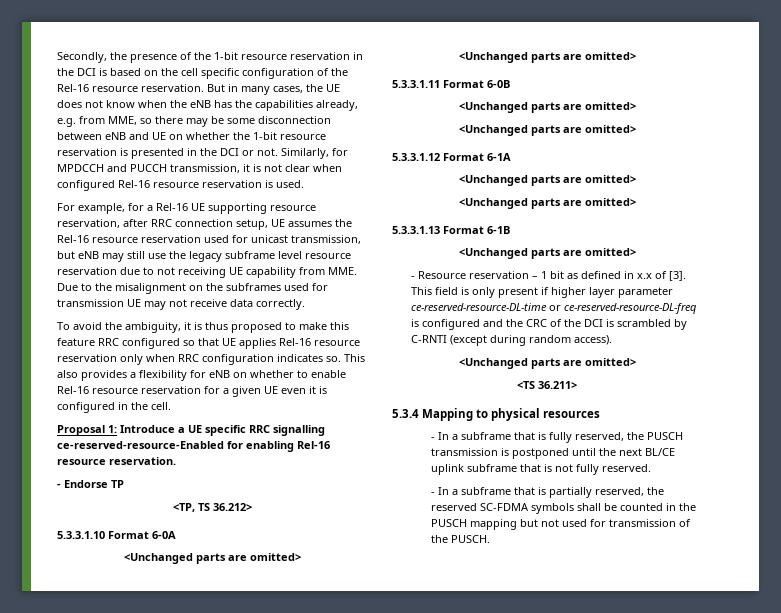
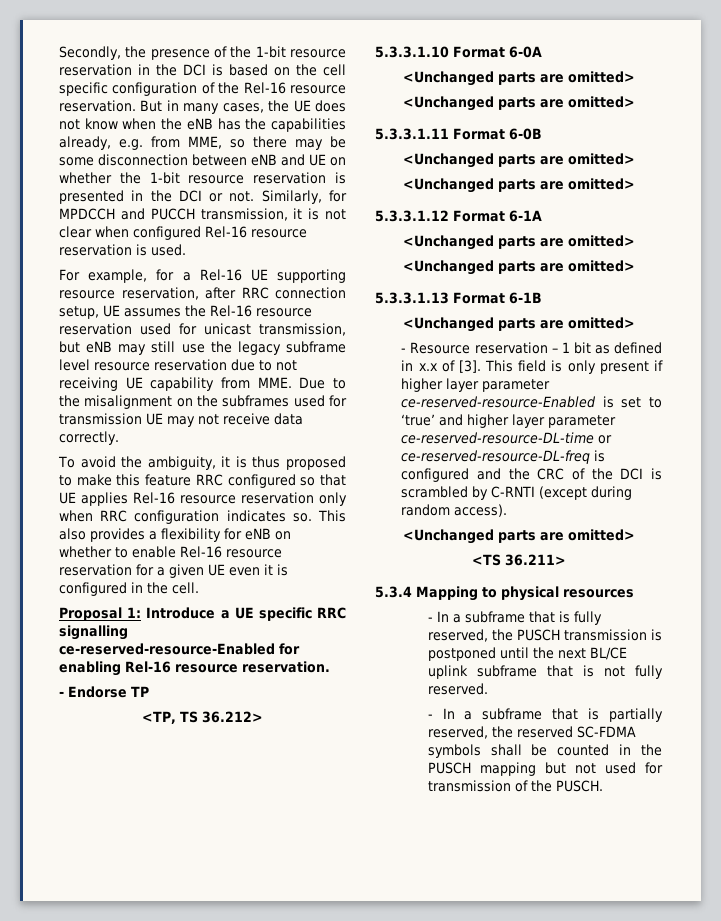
(674, 292) none -> [401,396,662,408] [401,414,617,428] ce-reserved-resource-Enabled is set to ‘true’ and higher layer parameter

